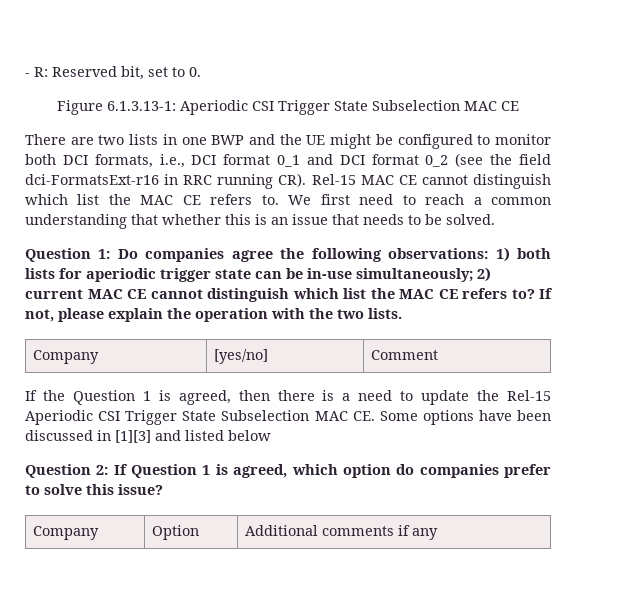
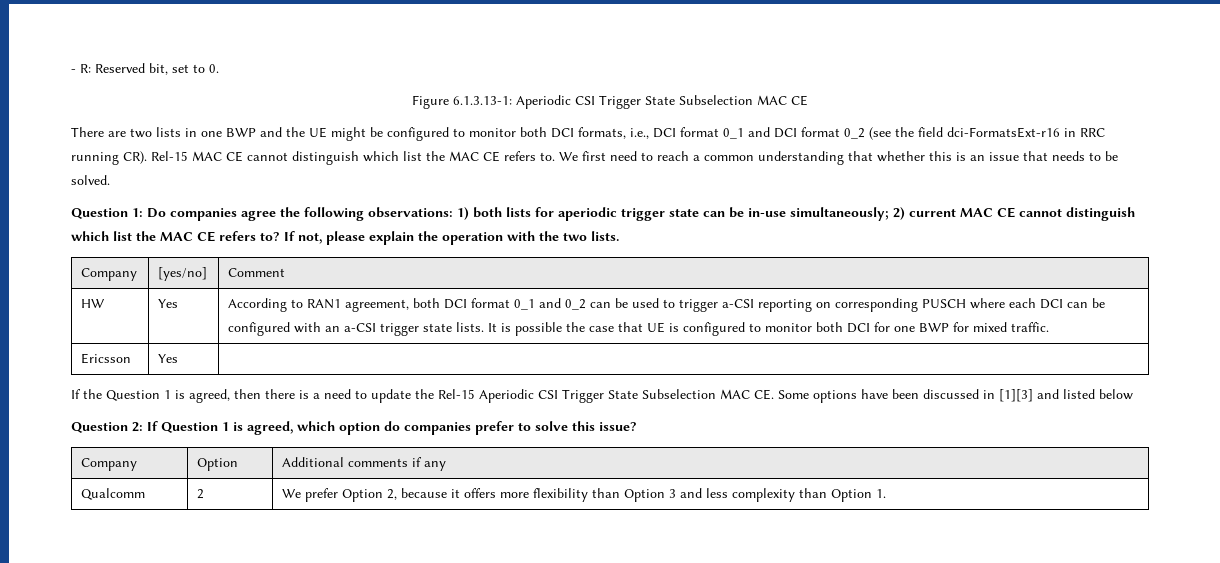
(438, 355) none -> [81,299,106,308] [158,299,179,308] [228,298,1106,312] [228,322,1050,336] [81,353,132,364] [158,354,179,363] // HW | Yes | According to RAN1 agreement, both DCI format 0_1 and 0_2 can be used to trigger a-CSI reporting on corresponding PUSCH where each DCI can be configured with an a-CSI trigger state lists. It is possible the case that UE is configured to monitor both DCI for one BWP for mixed traffic. // Ericsson | Yes |
(438, 534) none -> [81,488,146,500] [197,489,205,499] [282,488,887,502] // Qualcomm | 2 | We prefer Option 2, because it offers more flexibility than Option 3 and less complexity than Option 1.

